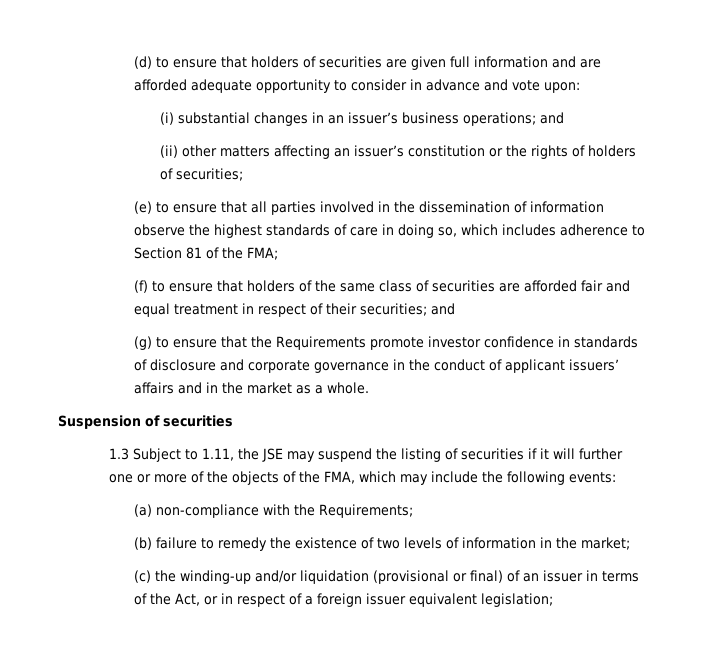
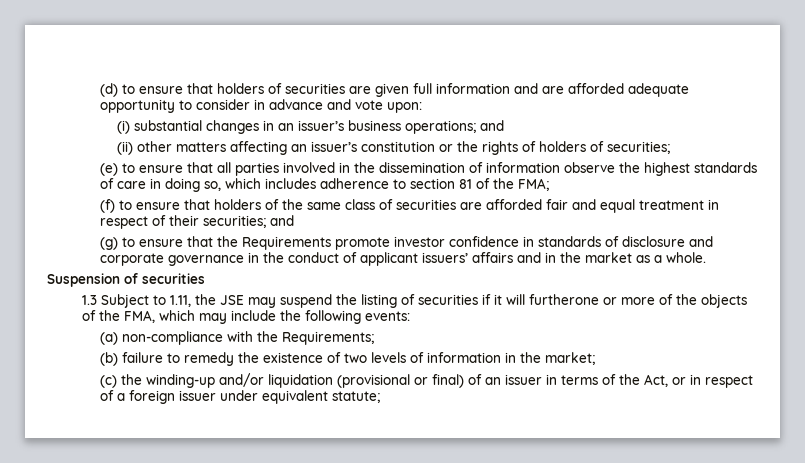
[134,247,183,259] Section -> [409,178,455,189] section
[578,448,623,460] [108,474,133,483] further one -> [529,294,600,305] furtherone
[409,593,554,607] equivalent legislation; -> [219,390,380,404] under equivalent statute;

